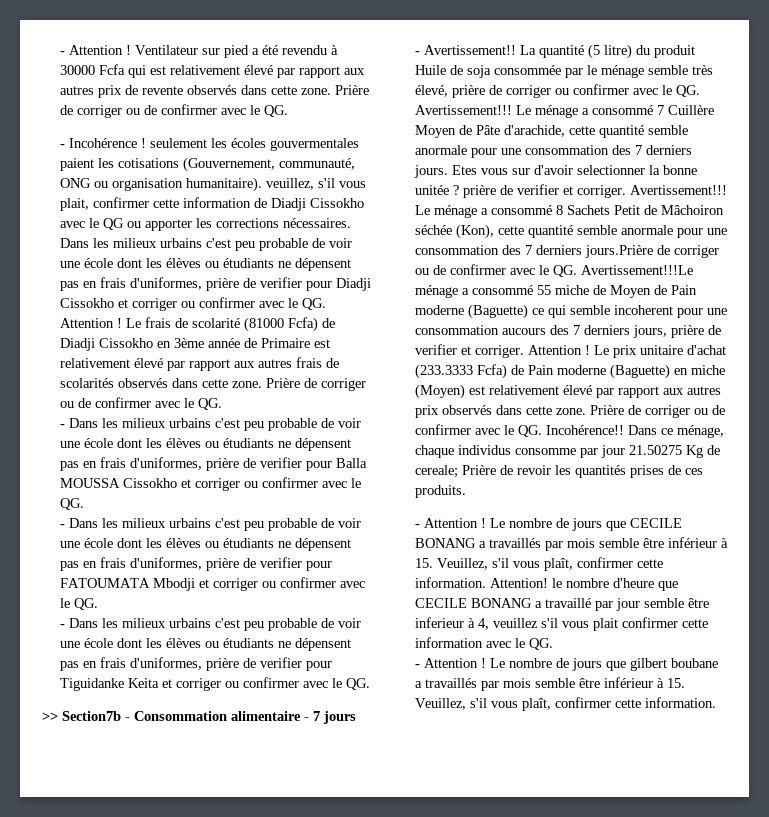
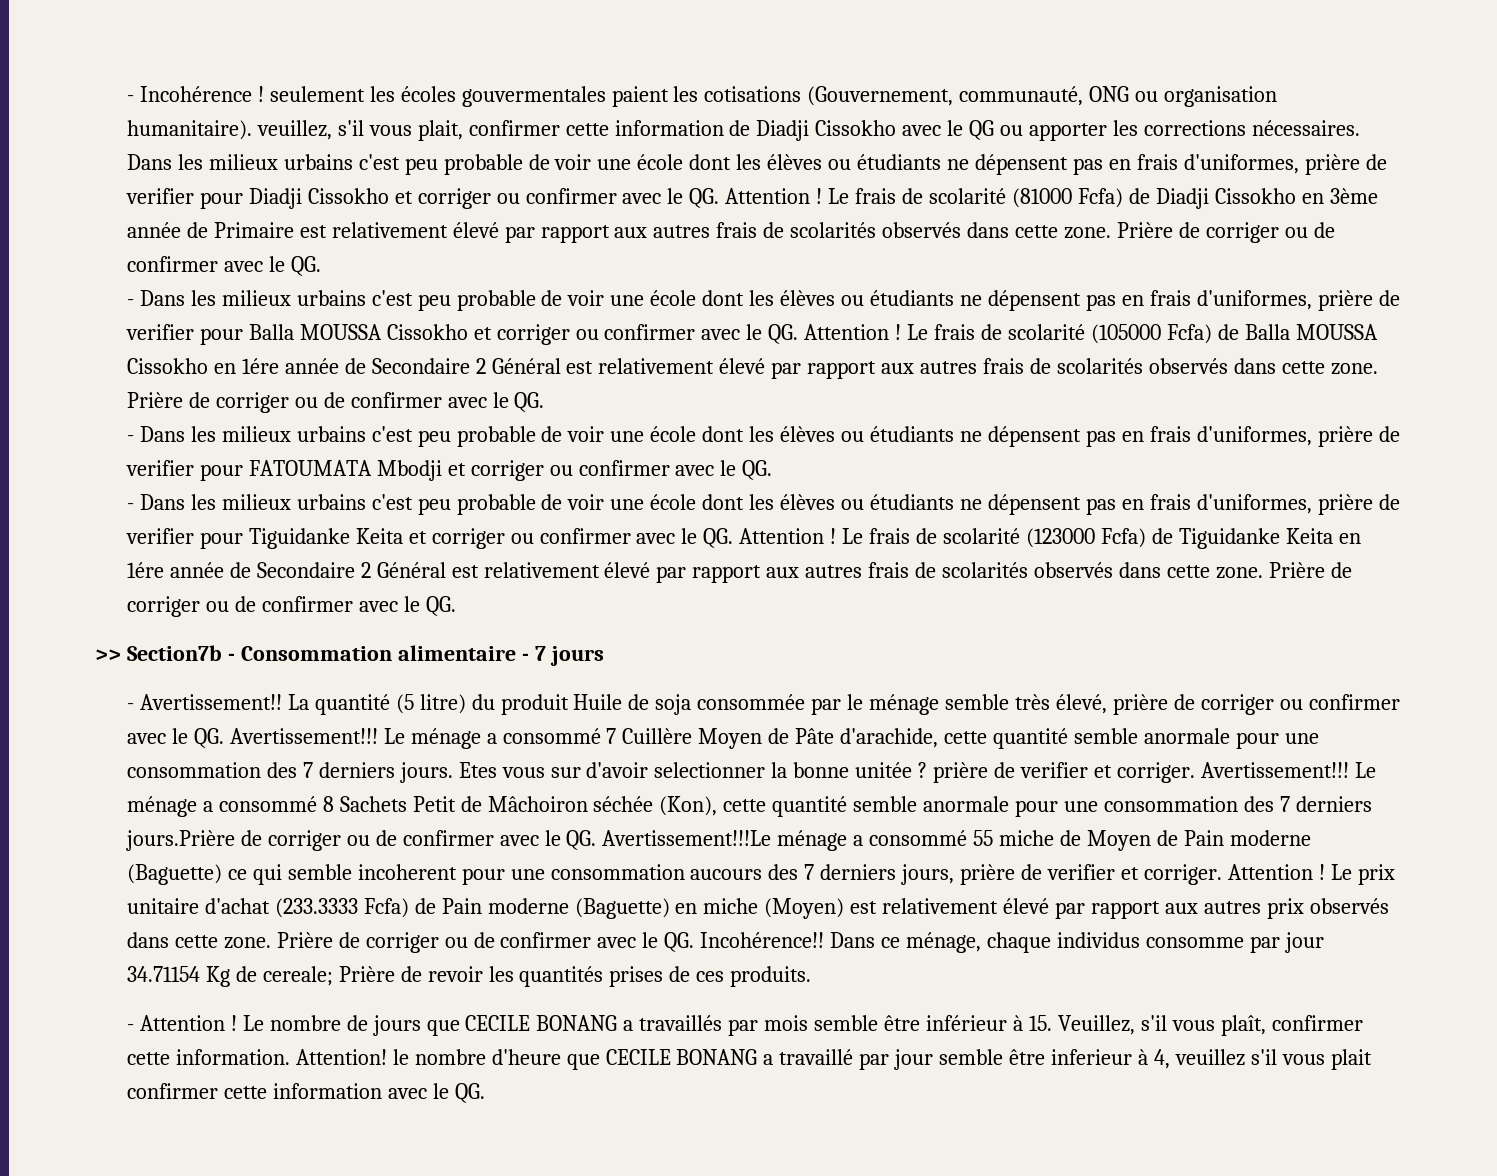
[59,45,338,58] [59,64,365,78] [59,85,369,98] [59,104,288,118] [59,144,65,148] - Attention ! Ventilateur sur pied a été revendu à 30000 Fcfa qui est relativement élevé par rapport aux autres prix de revente observés dans cette zone. Prière de corriger ou de confirmer avec le QG. // - -> [126,95,134,102] -
(84, 504) none -> [804,324,1378,344] [126,358,1378,379] [126,392,545,413] Attention ! Le frais de scolarité (105000 Fcfa) de Balla MOUSSA Cissokho en 1ére année de Secondaire 2 Général est relativement élevé par rapport aux autres frais de scolarités observés dans cette zone. Prière de corriger ou de confirmer avec le QG.
(370, 684) none -> [739,528,1361,549] [126,562,1352,583] [126,596,456,617] Attention ! Le frais de scolarité (123000 Fcfa) de Tiguidanke Keita en 1ére année de Secondaire 2 Général est relativement élevé par rapport aux autres frais de scolarités observés dans cette zone. Prière de corriger ou de confirmer avec le QG.
[628,445,682,455] 21.50275 -> [126,966,200,982] 34.71154
[414,658,718,671] [414,677,685,691] [414,697,716,711] // - Attention ! Le nombre de jours que gilbert boubane a travaillés par mois semble être inférieur à 15. Veuillez, s'il vous plaît, confirmer cette information. -> (485, 1093) none

